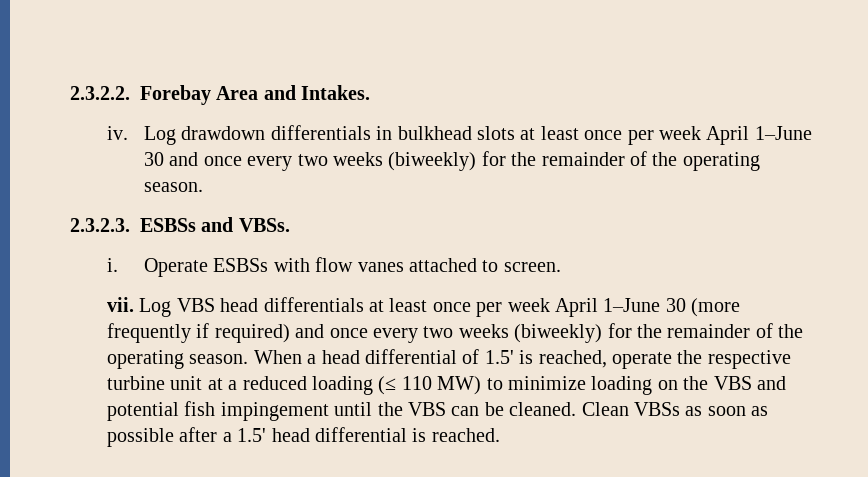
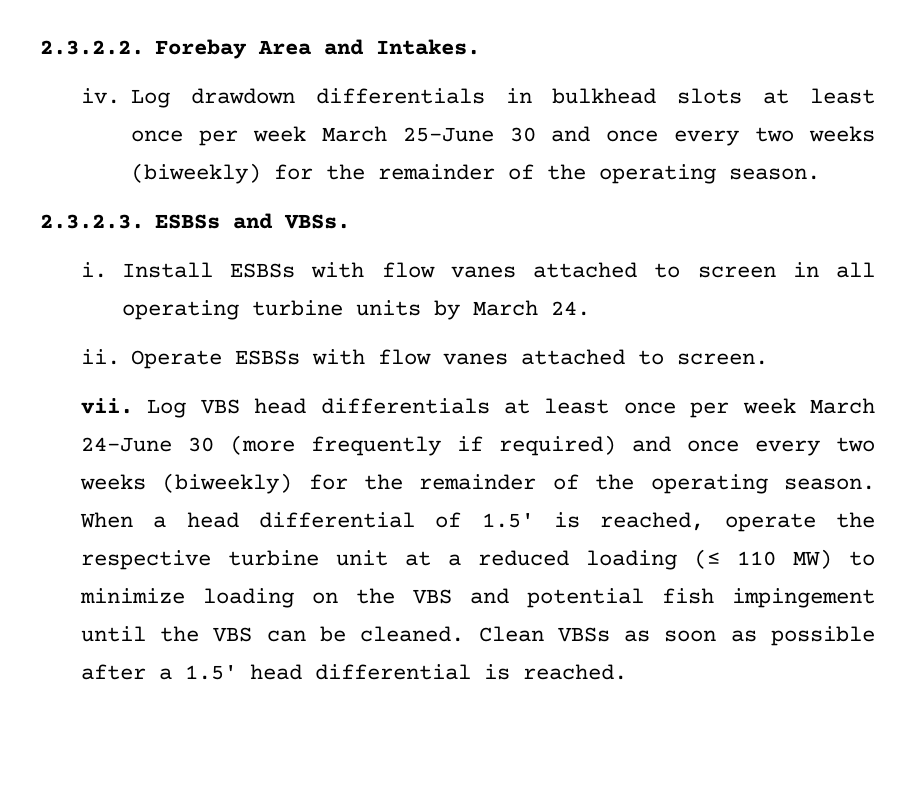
[706,126,812,145] April 1–June -> [321,126,494,142] March 25–June
(118, 265) none -> [121,262,875,278] [121,300,590,320] [80,349,120,365] Install ESBSs with flow vanes attached to screen in all operating turbine units by March 24. // ii.
[554,298,661,317] April 1–June -> [810,398,875,414] [80,437,172,452] March 24–June

